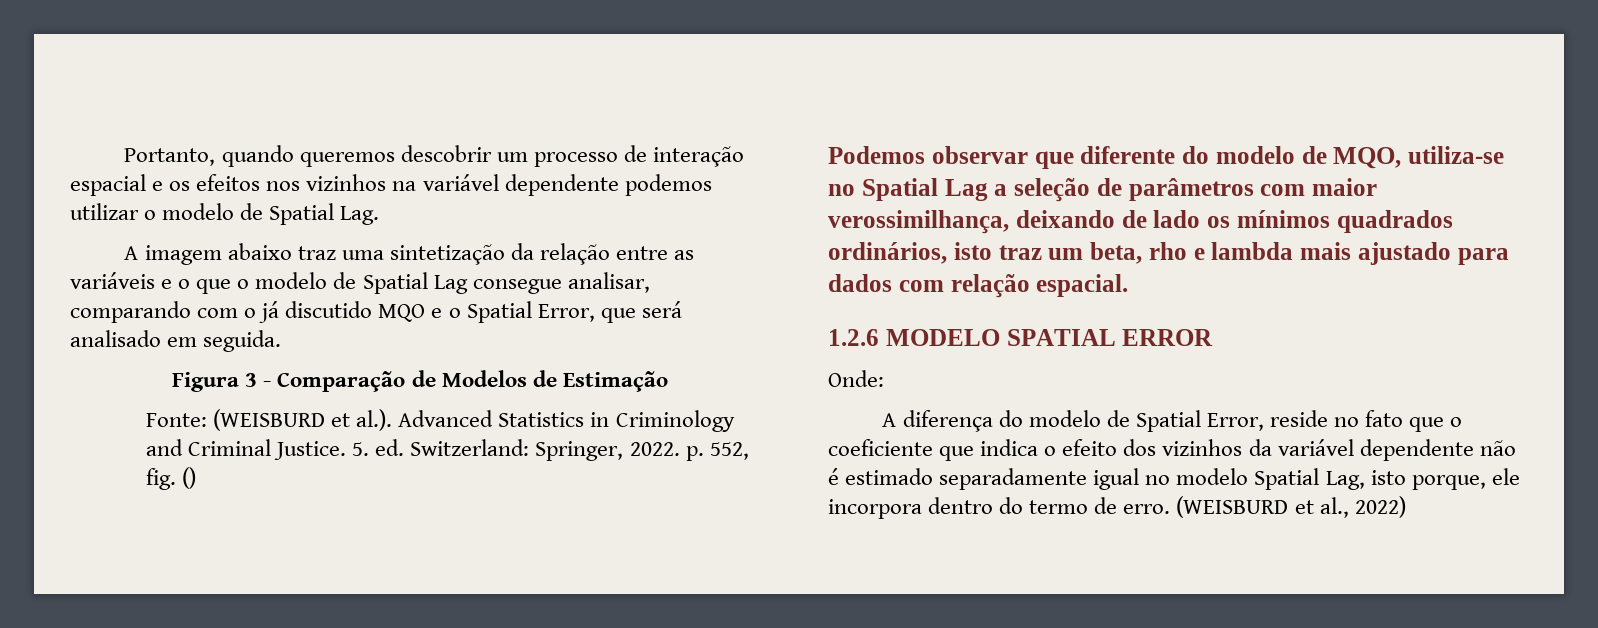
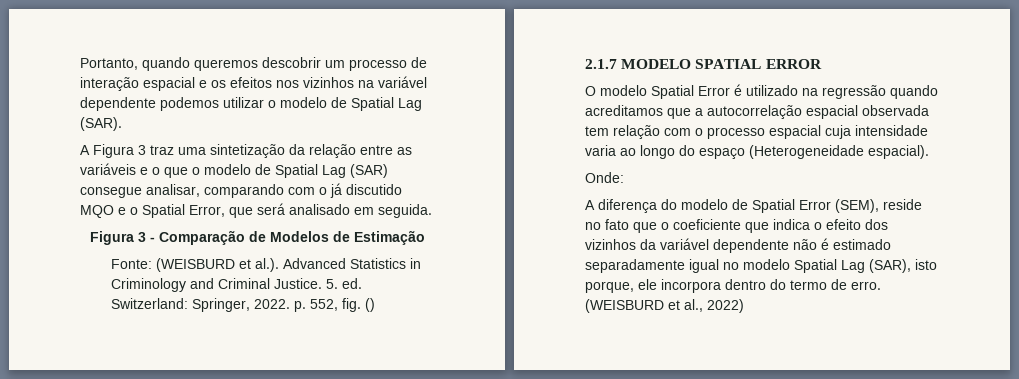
[340,206,380,225] [124,243,292,265] Lag. // A imagem abaixo -> [398,98,422,111] [80,117,122,131] [80,144,146,158] Lag (SAR). // A Figura 3
(468, 284) none -> [350,164,388,178] (SAR)
[828,146,1504,169] [828,178,1377,202] [828,210,1453,234] [828,242,1509,265] [828,274,1129,298] [828,329,1214,346] Podemos observar que diferente do modelo de MQO, utiliza-se no Spatial Lag a seleção de parâmetros com maior verossimilhança, deixando de lado os mínimos quadrados ordinários, isto traz um beta, rho e lambda mais ajustado para dados com relação espacial. // 1.2.6 MODELO SPATIAL ERROR -> [585,59,822,69] [585,84,938,99] [585,105,929,119] [585,125,928,139] [585,145,929,159] 2.1.7 MODELO SPATIAL ERROR // O modelo Spatial Error é utilizado na regressão quando acreditamos que a autocorrelação espacial observada tem relação com o processo espacial cuja intensidade varia ao longo do espaço (Heterogeneidade espacial).
[1206,413,1264,431] Error, -> [799,199,879,213] Error (SEM),
[1325,471,1365,490] Lag, -> [841,259,911,273] Lag (SAR),

